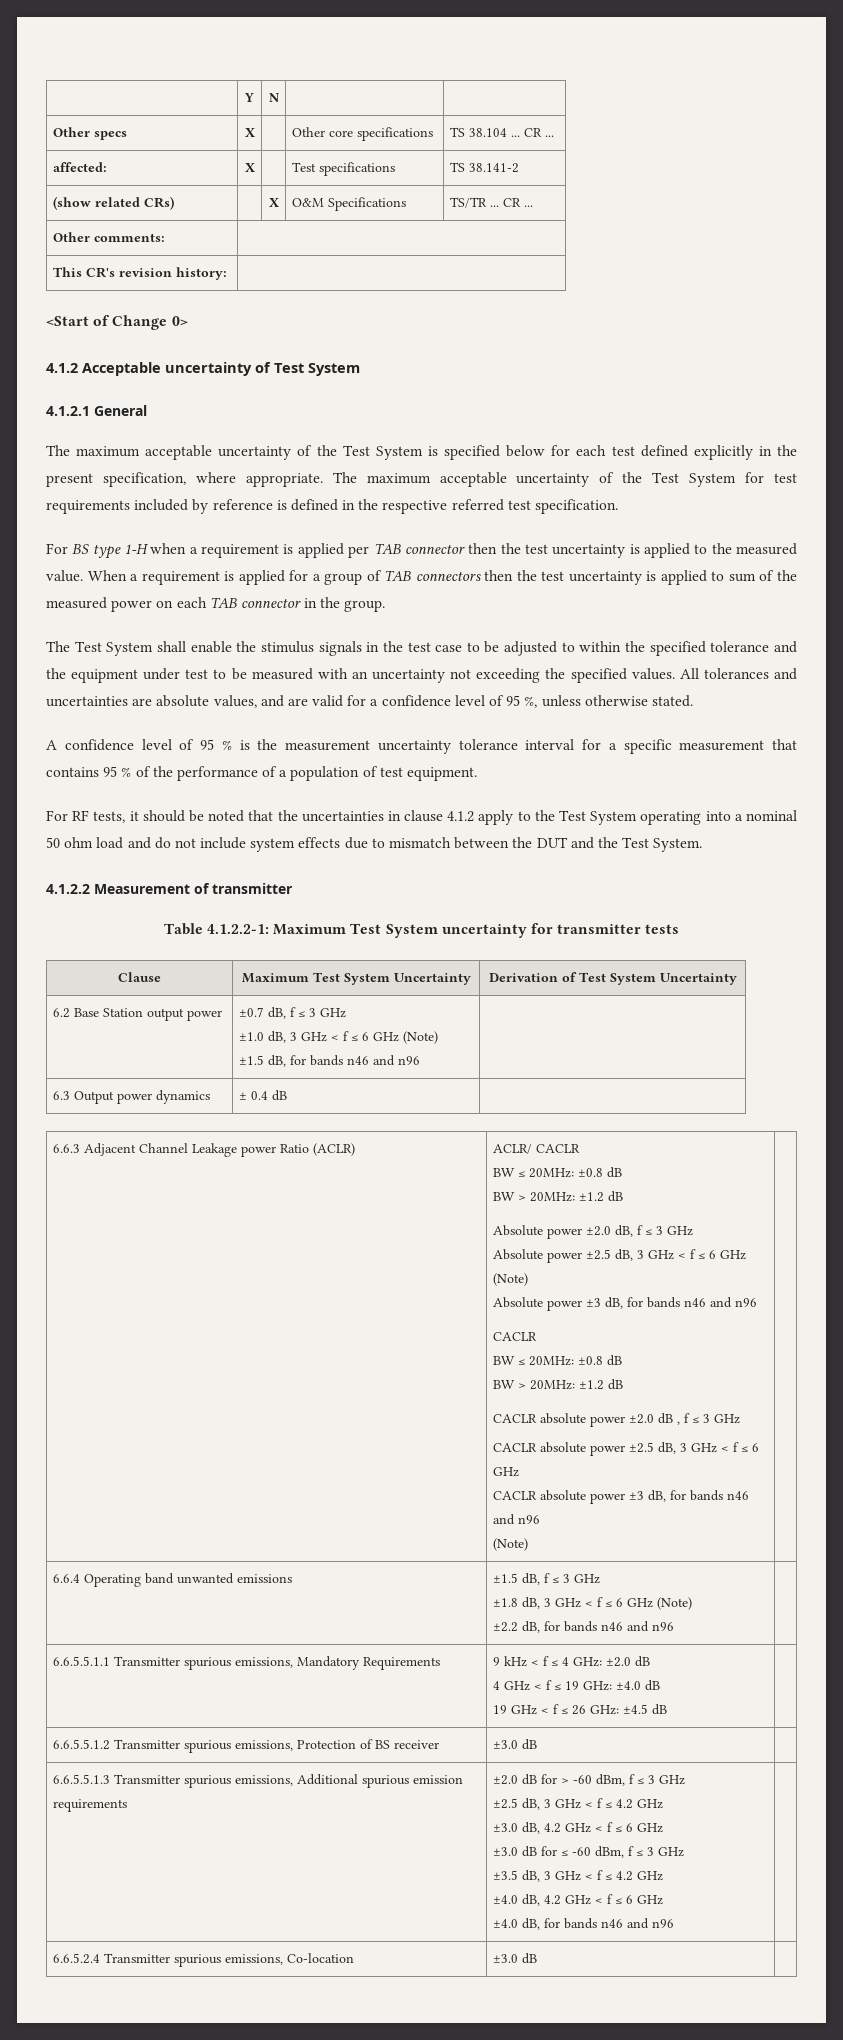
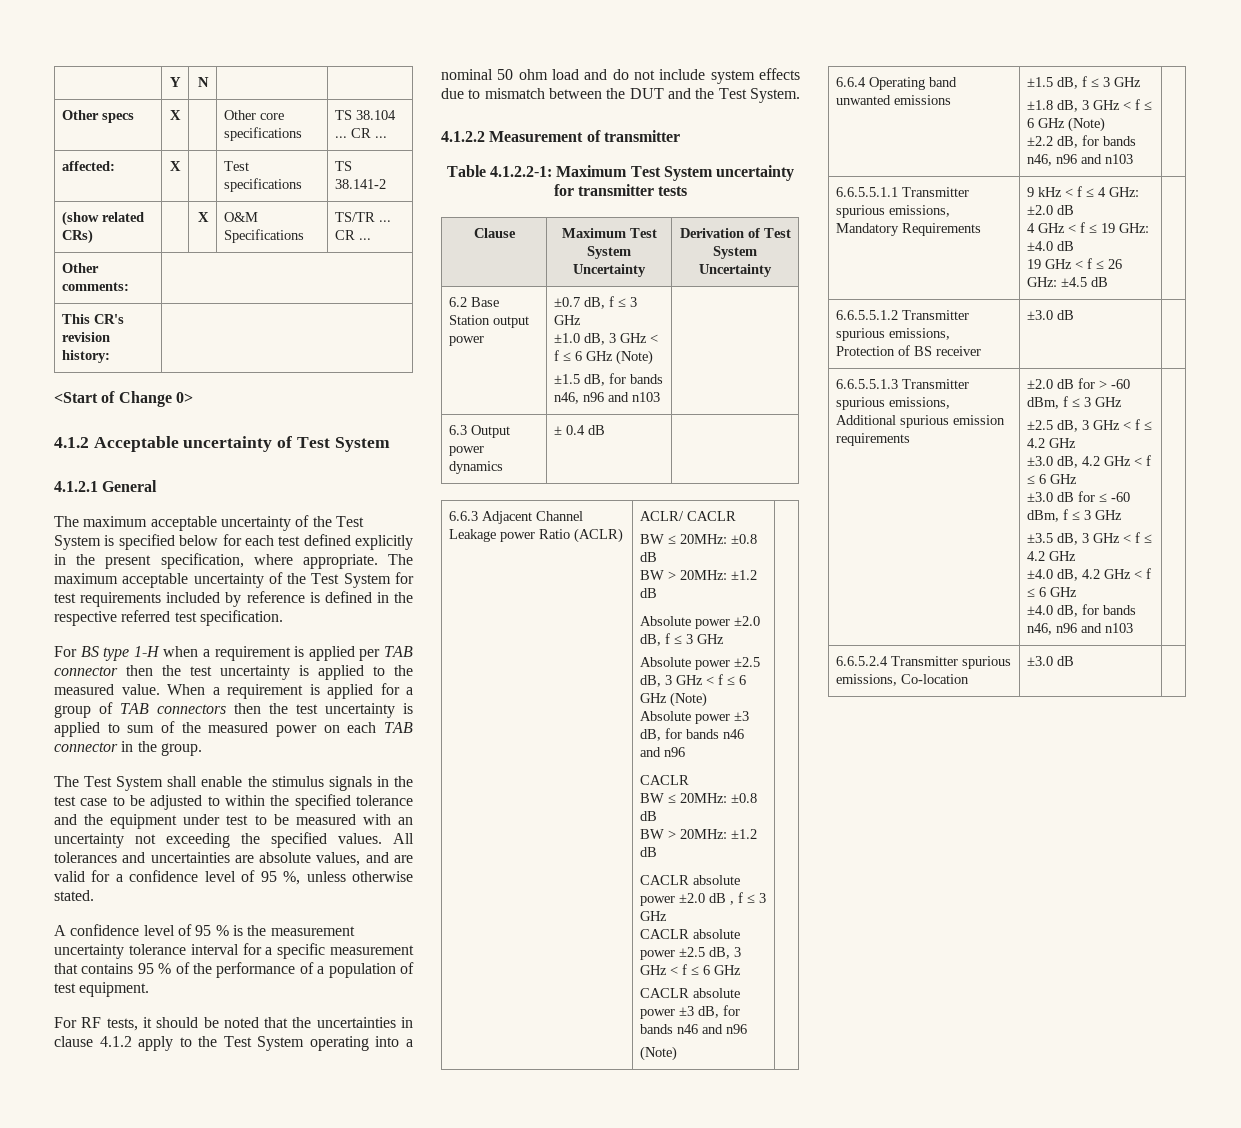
[346,1055,420,1066] n46 and n96 -> [554,392,661,404] n46, n96 and n103
[600,1621,674,1632] n46 and n96 -> [1027,154,1134,166] n46, n96 and n103
[600,1918,674,1929] n46 and n96 -> [1027,623,1134,635] n46, n96 and n103

